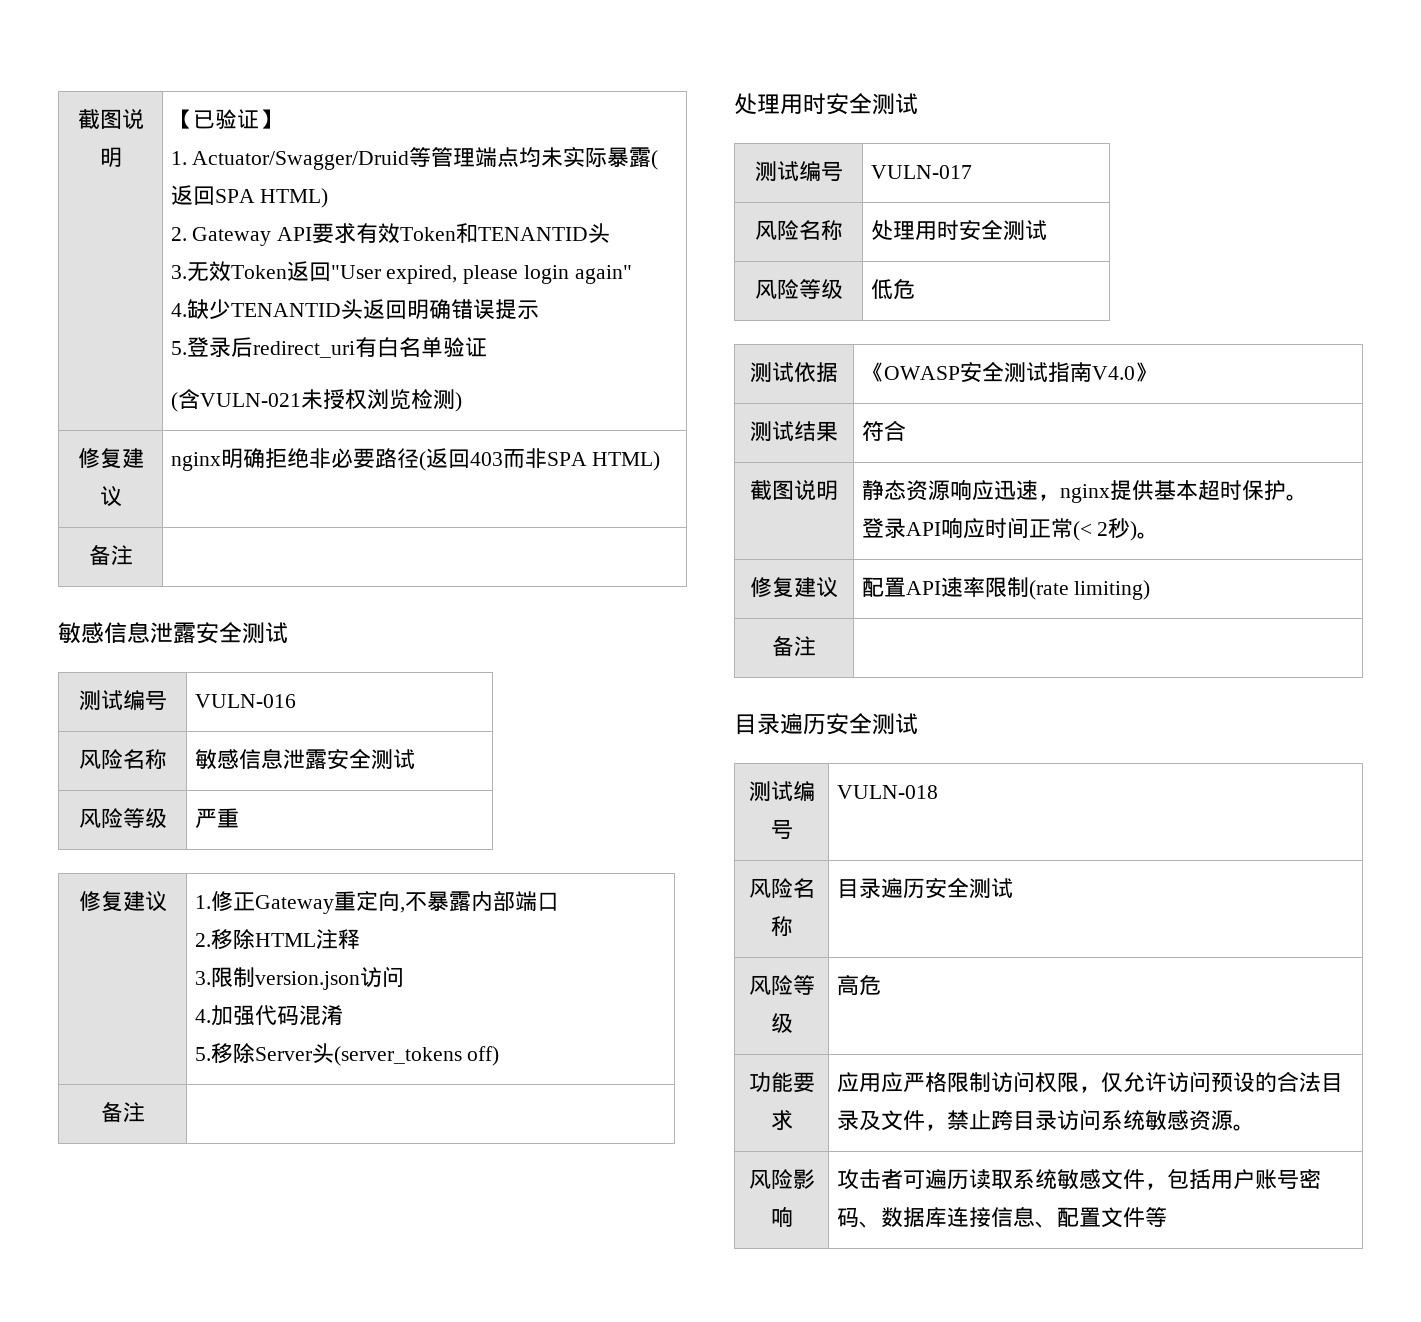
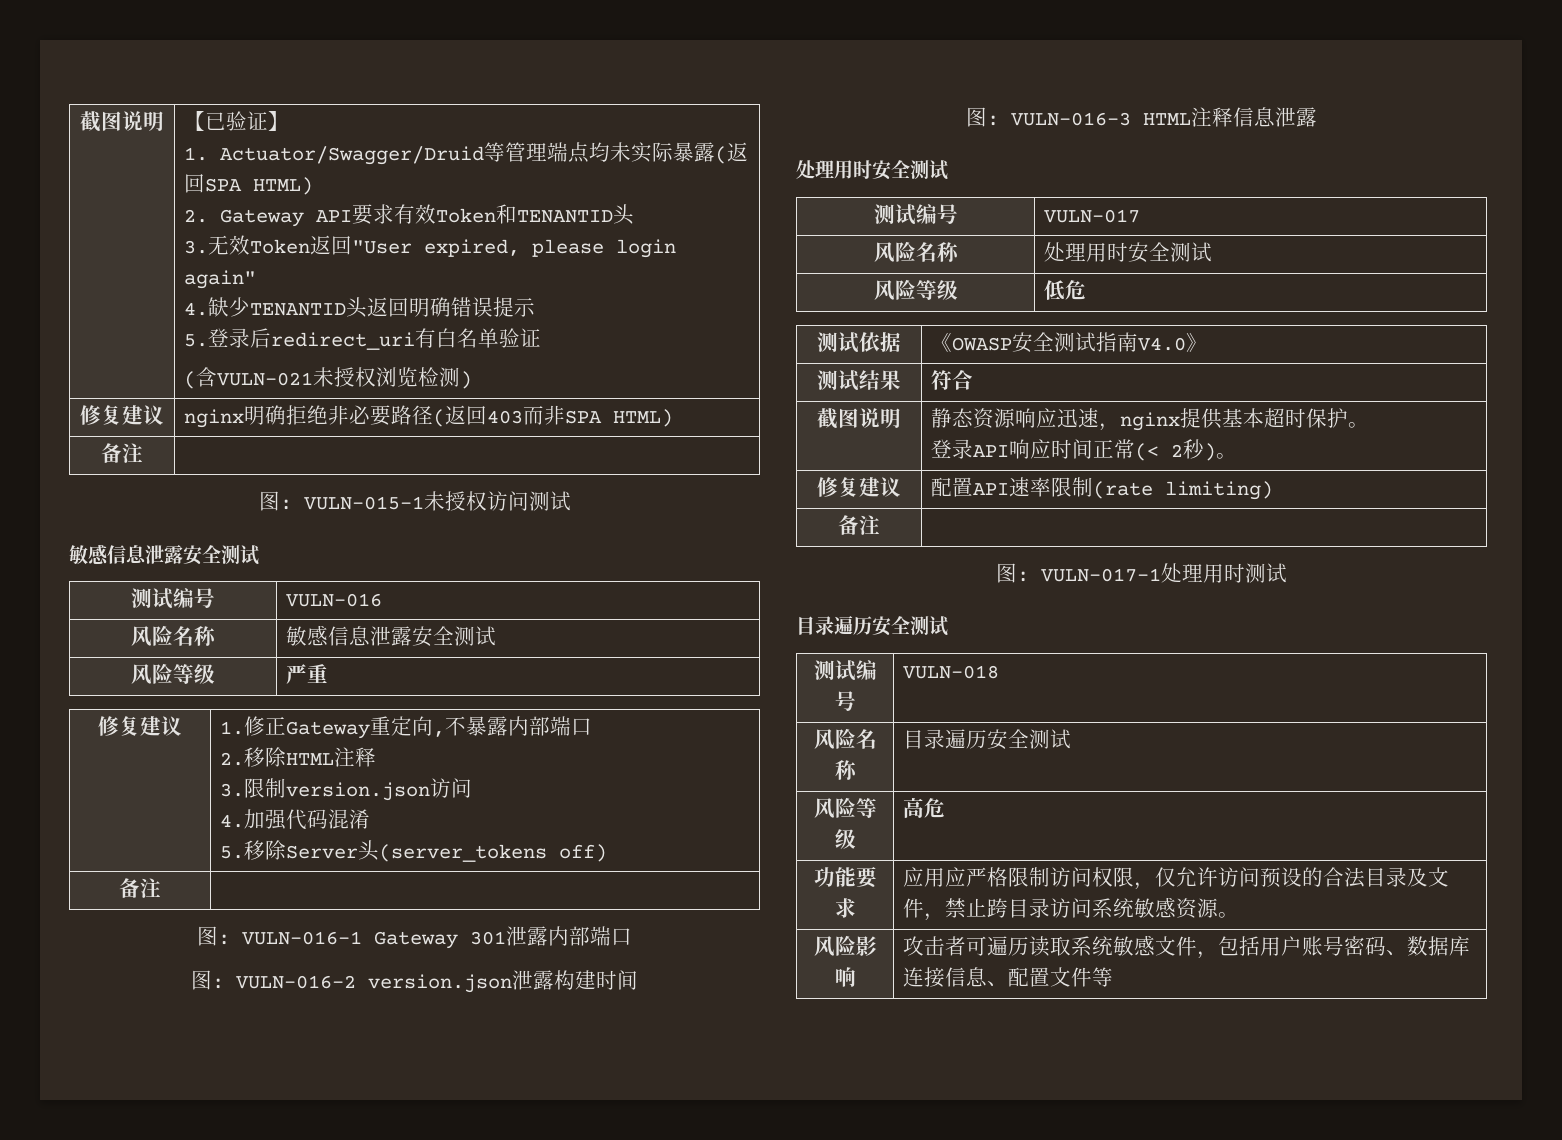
(133, 555) none -> [258,491,571,511] // 图: VULN-015-1未授权访问测试
(145, 1112) none -> [197,926,632,949] [191,970,638,993] [966,107,1317,127] // 图: VULN-016-1 Gateway 301泄露内部端口 // 图: VULN-016-2 version.json泄露构建时间 // 图: VULN-016-3 HTML注释信息泄露
(816, 646) none -> [996,563,1287,583] // 图: VULN-017-1处理用时测试

